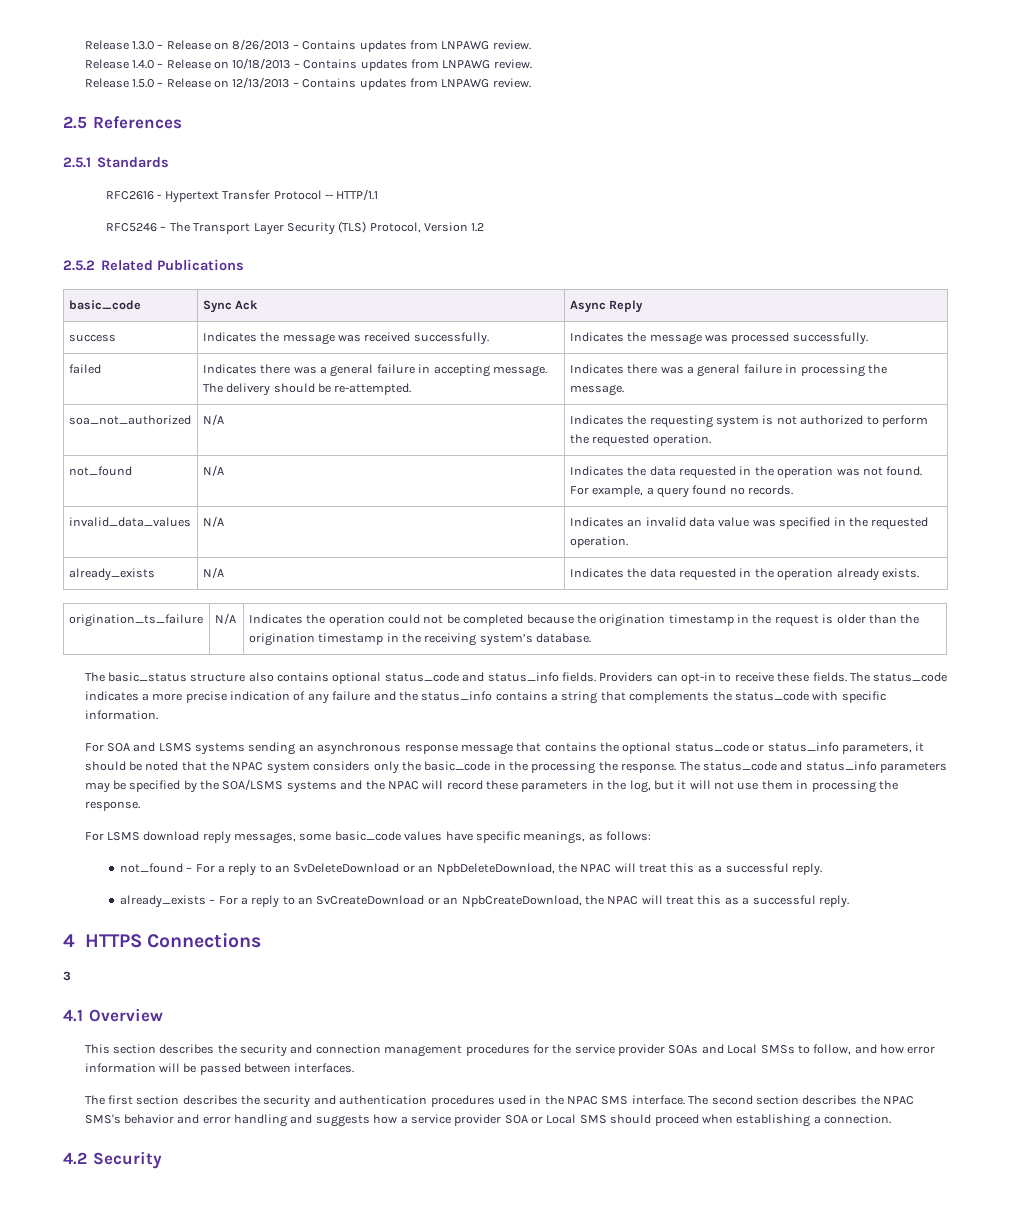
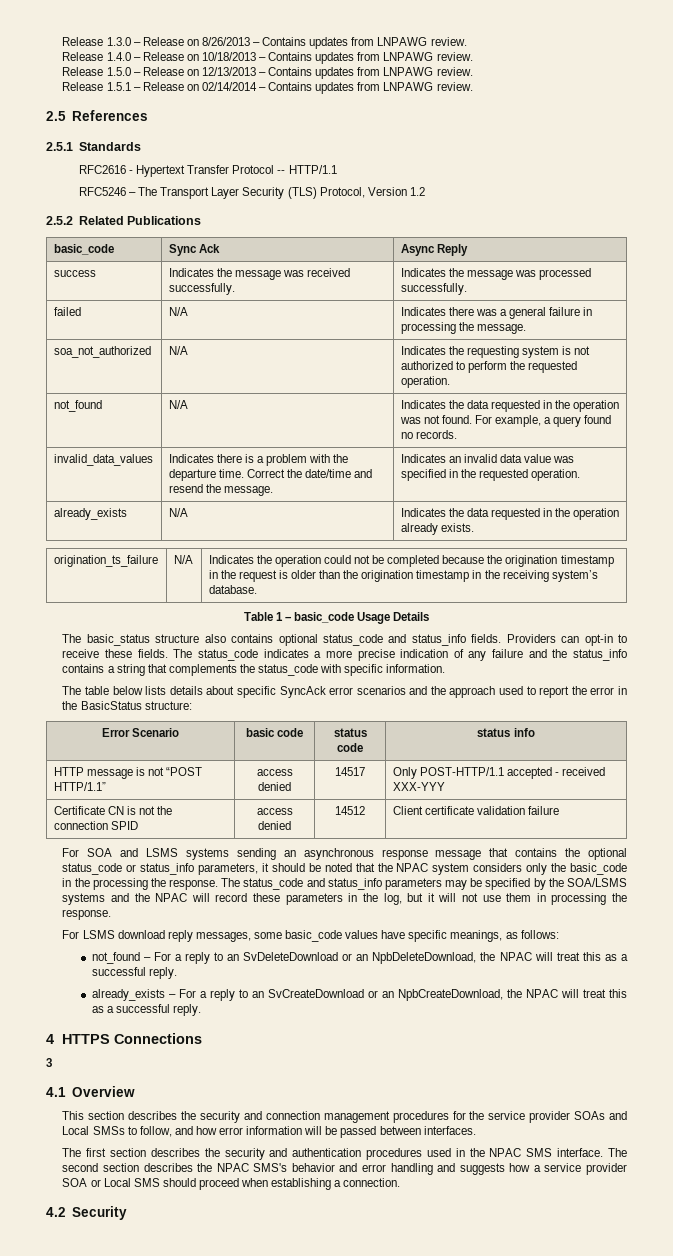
(531, 83) none -> [62,82,473,94] // Release 1.5.1 – Release on 02/14/2014 – Contains updates from LNPAWG review.
[202,364,547,377] [202,383,412,396] Indicates there was a general failure in accepting message. The delivery should be re-attempted. -> [168,307,188,316] N/A
[202,516,224,527] N/A -> [168,454,349,466] [168,469,373,481] [168,484,273,496] Indicates there is a problem with the departure time. Correct the date/time and resend the message.
(592, 638) none -> [243,612,430,624] // Table 1 – basic_code Usage Details
(158, 715) none -> [62,686,627,698] [62,701,192,710] [101,728,180,737] [245,728,304,737] [333,728,367,737] [337,743,363,752] [477,728,535,737] [53,767,202,779] [53,782,106,791] [256,769,293,776] [258,782,291,791] [335,767,365,776] [392,767,605,779] [392,782,445,791] [53,806,172,815] [53,821,138,830] [256,808,293,815] [258,821,291,830] [335,806,365,815] [392,806,559,815] // The table below lists details about specific SyncAck error scenarios and the approach used to report the error in the BasicStatus structure: // Error Scenario | basic code | status code | status info // HTTP message is not “POST HTTP/1.1” | access denied | 14517 | Only POST-HTTP/1.1 accepted - received XXX-YYY // Certificate CN is not the connection SPID | access denied | 14512 | Client certificate validation failure

